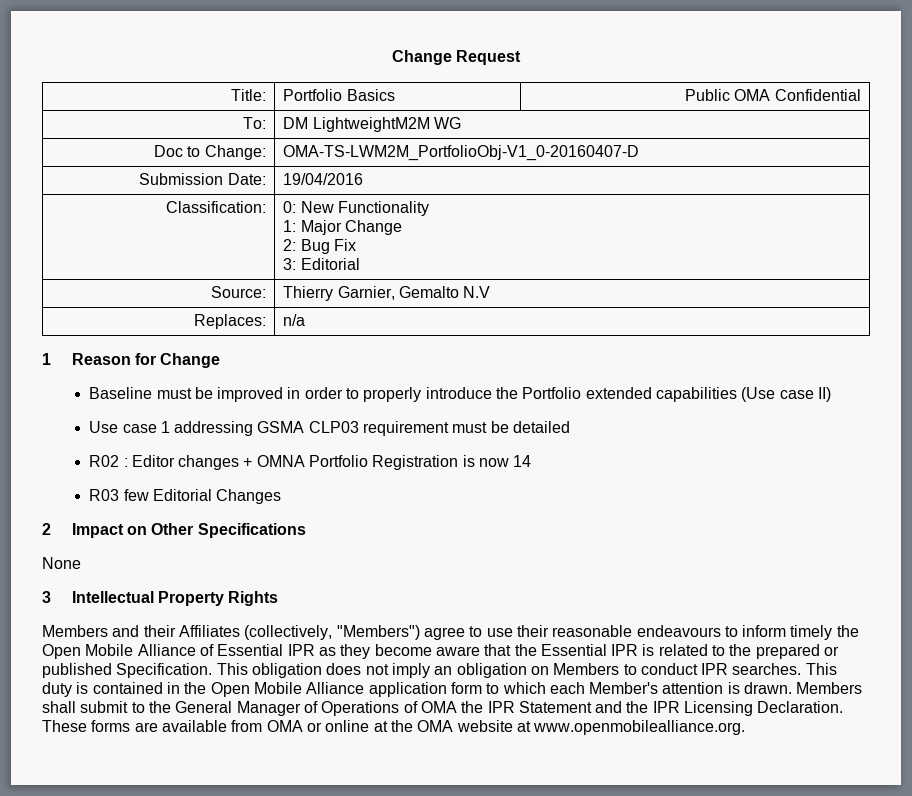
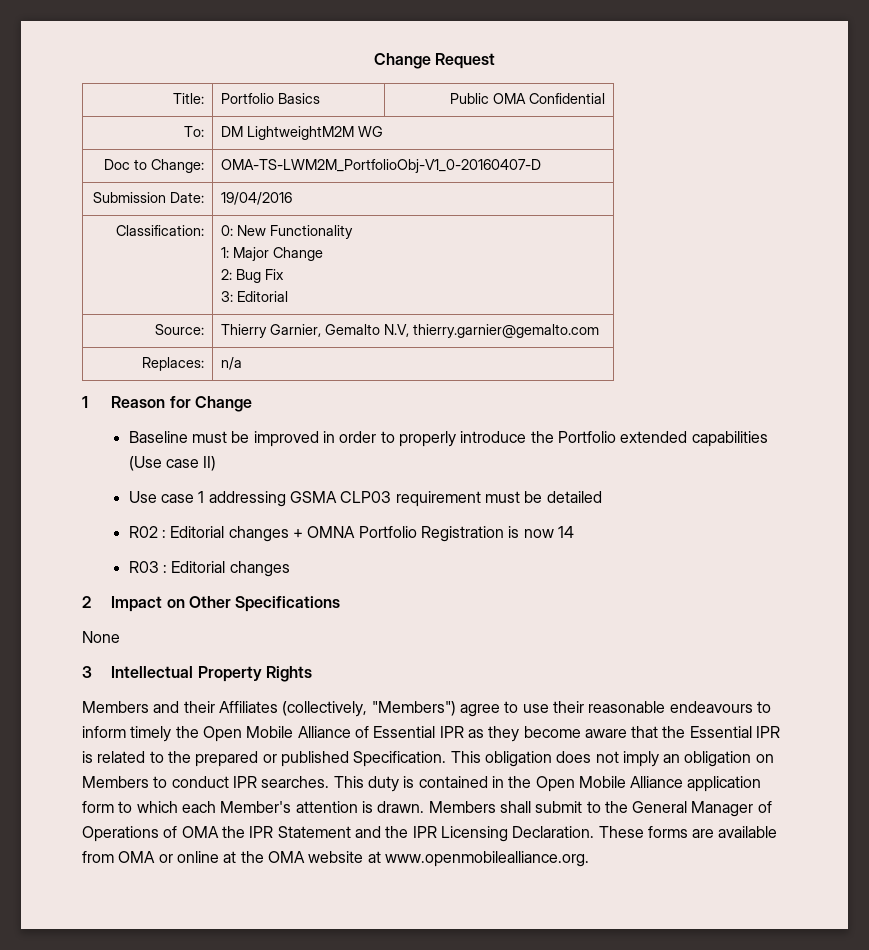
[463,286,491,298] N.V -> [383,324,599,338] N.V, thierry.garnier@gemalto.com
[131,455,175,467] Editor -> [170,526,225,538] Editorial
[123,489,282,504] few Editorial Changes -> [163,561,290,577] : Editorial changes

